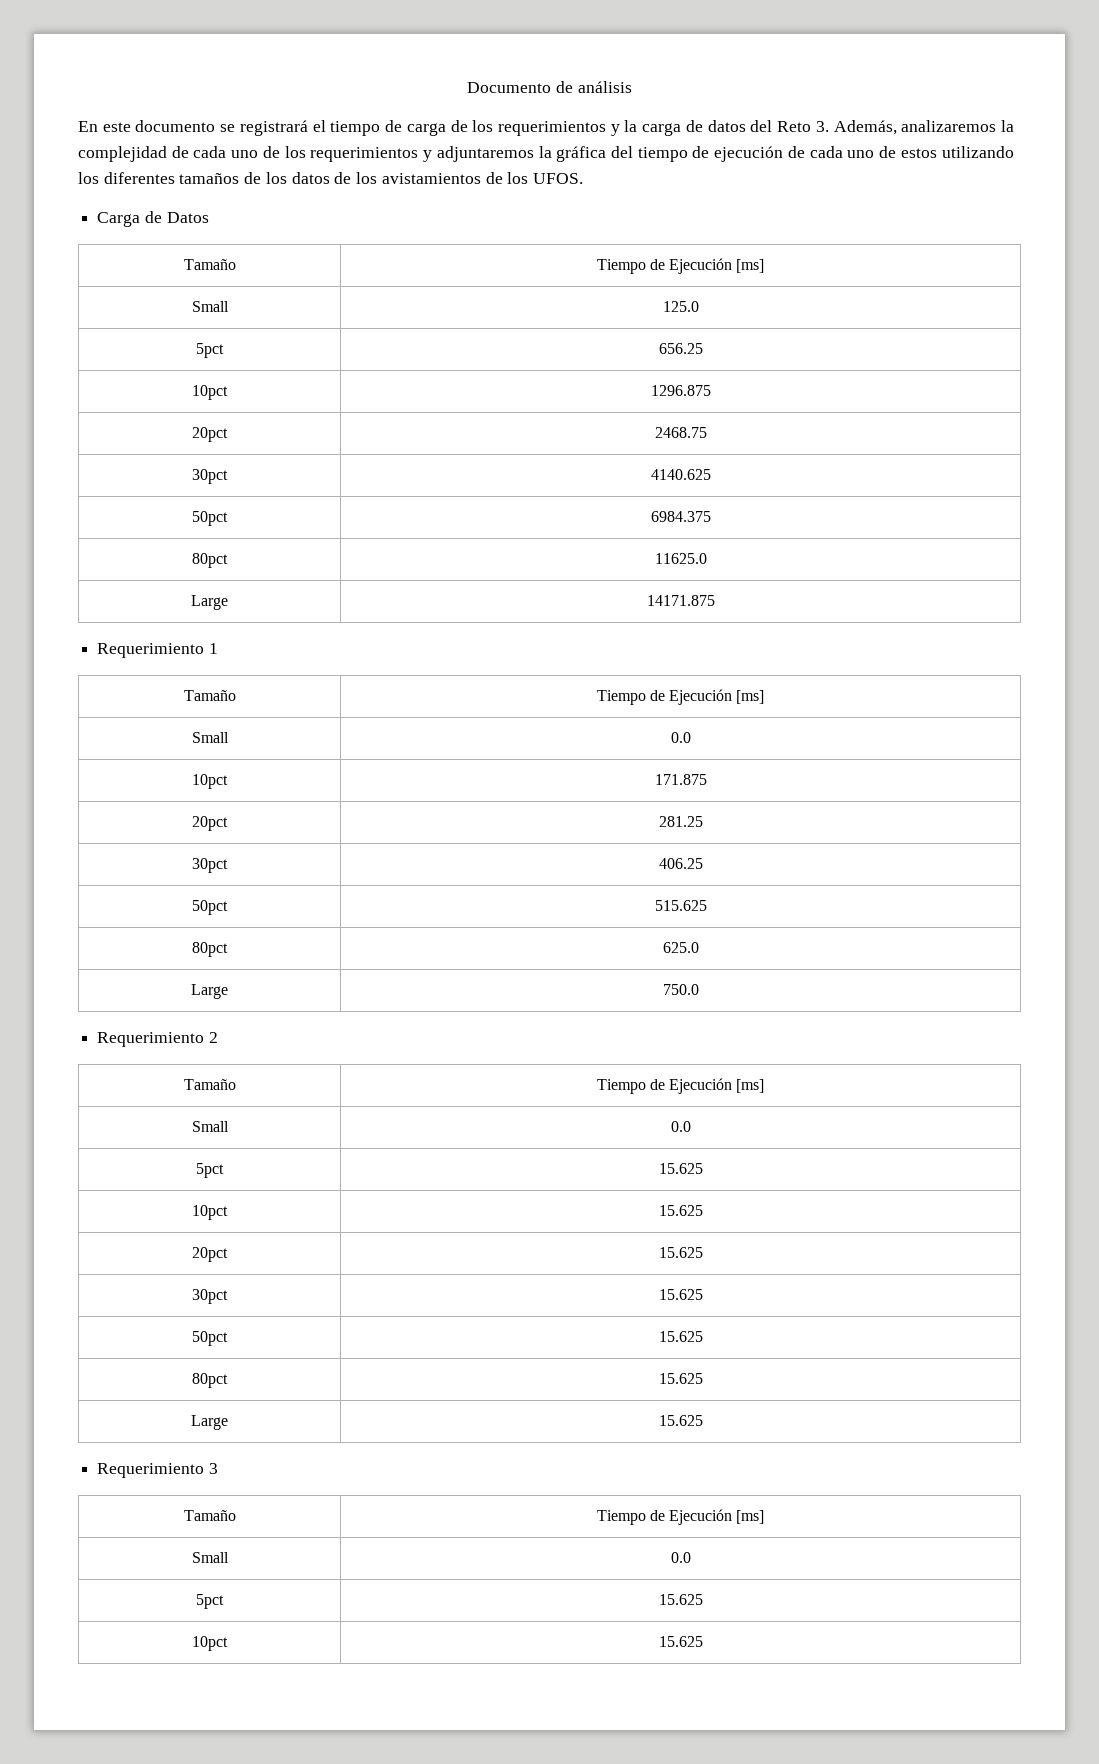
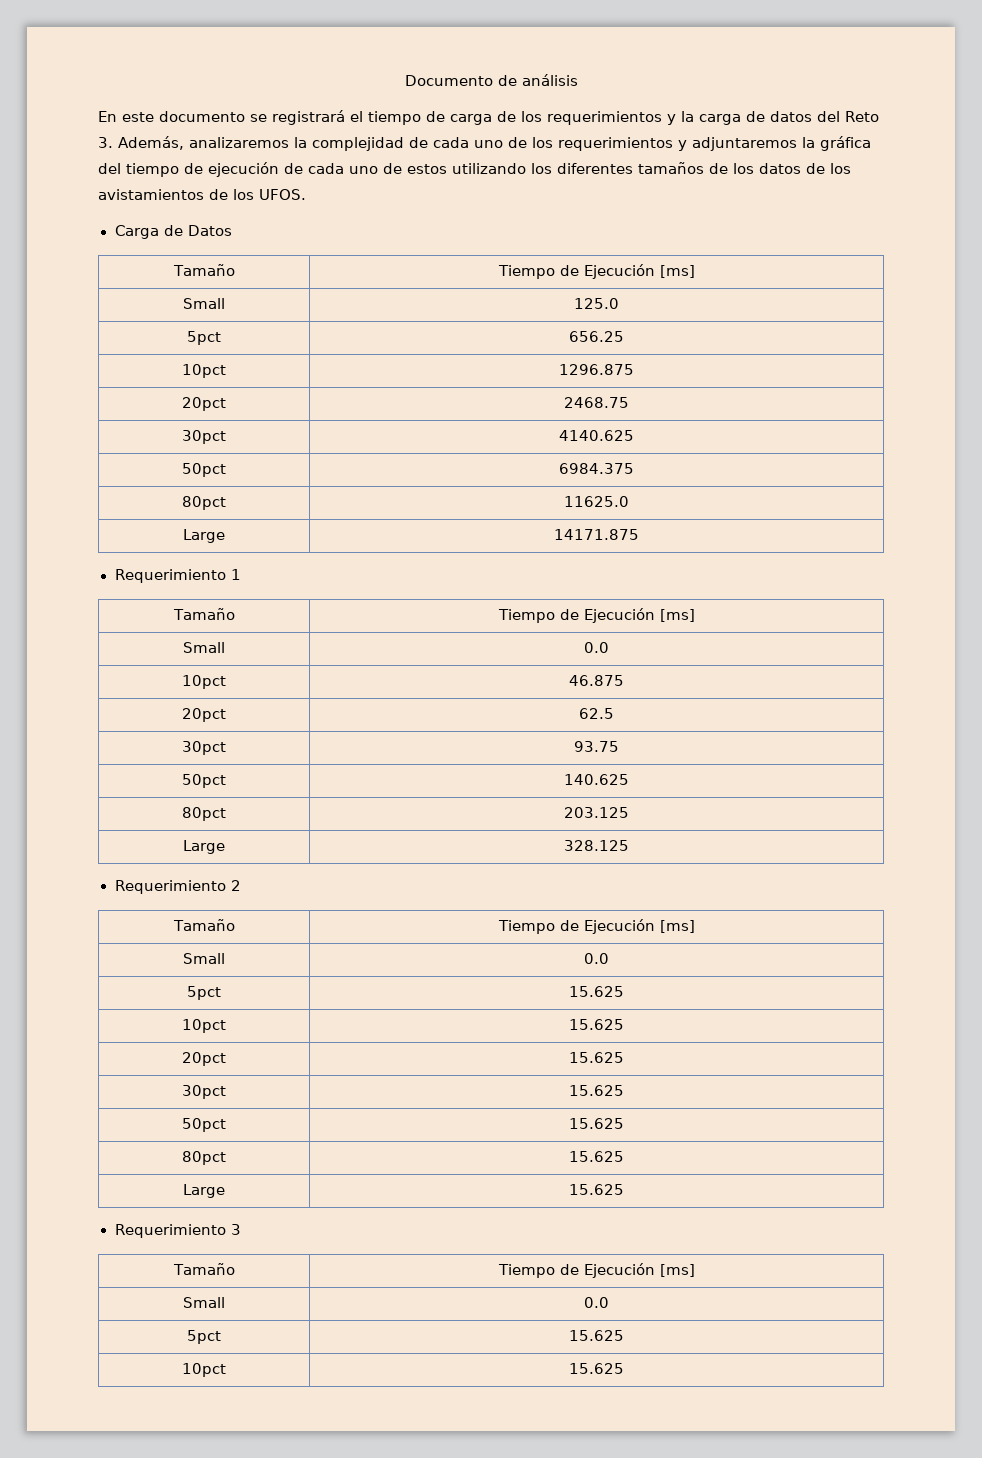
[654,774,707,785] [192,816,228,831] [658,816,703,827] [192,858,228,873] [658,858,703,869] [192,900,228,915] [654,900,707,911] [192,942,228,957] [662,942,699,953] [191,984,228,999] [662,984,699,995] 171.875 // 20pct | 281.25 // 30pct | 406.25 // 50pct | 515.625 // 80pct | 625.0 // Large | 750.0 -> [569,675,624,686] [182,708,226,722] [579,708,614,719] [182,741,226,755] [574,741,619,752] [182,774,226,788] [564,774,629,785] [182,807,226,821] [564,807,629,818] [183,840,225,854] [564,840,629,851] 46.875 // 20pct | 62.5 // 30pct | 93.75 // 50pct | 140.625 // 80pct | 203.125 // Large | 328.125

